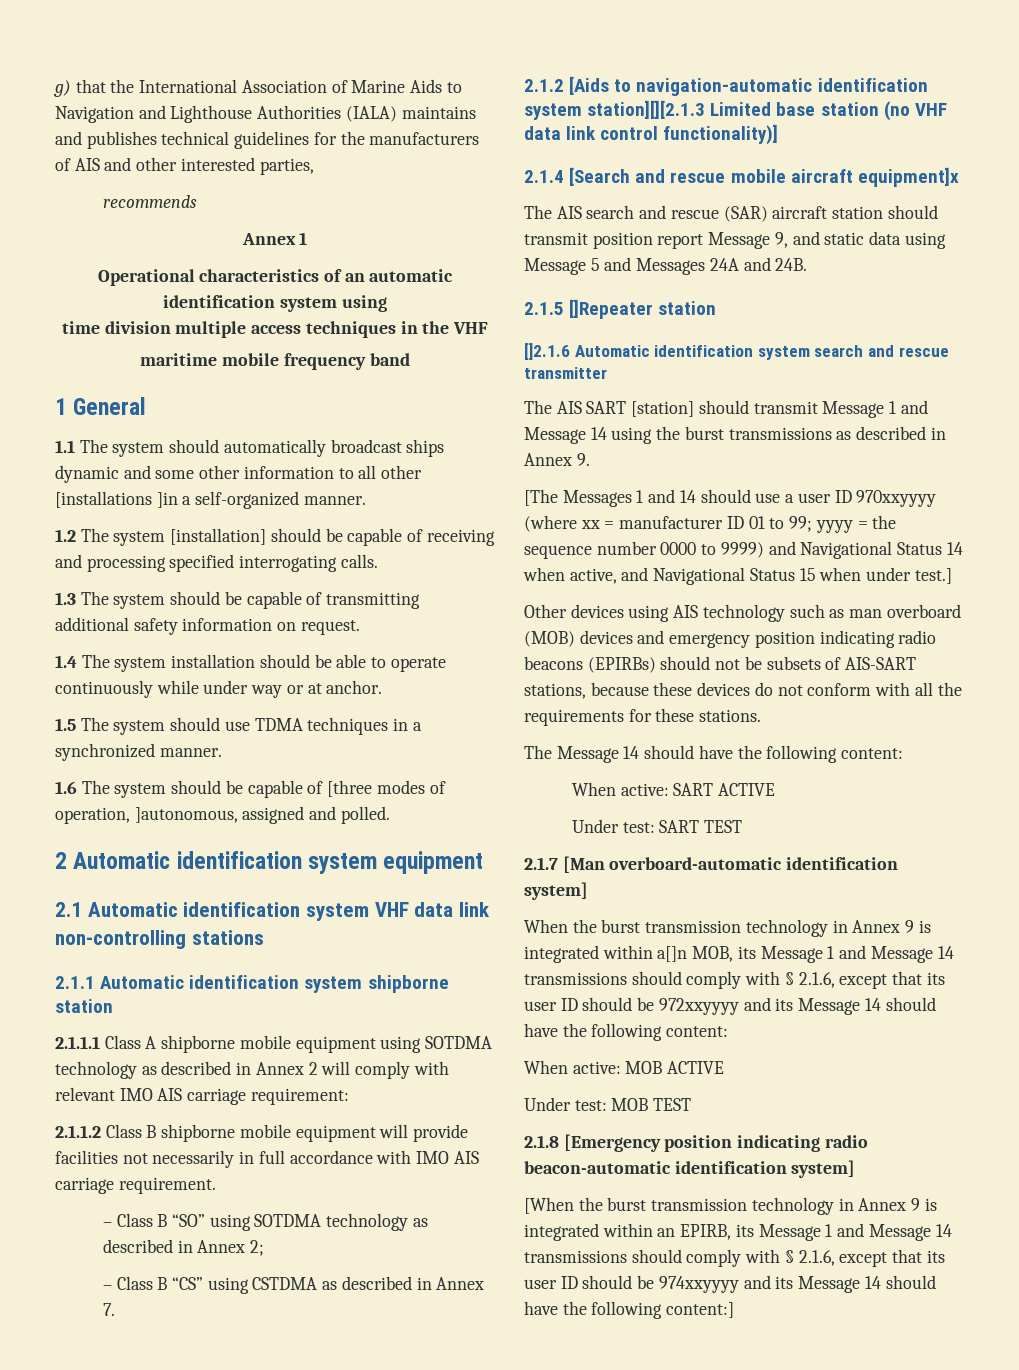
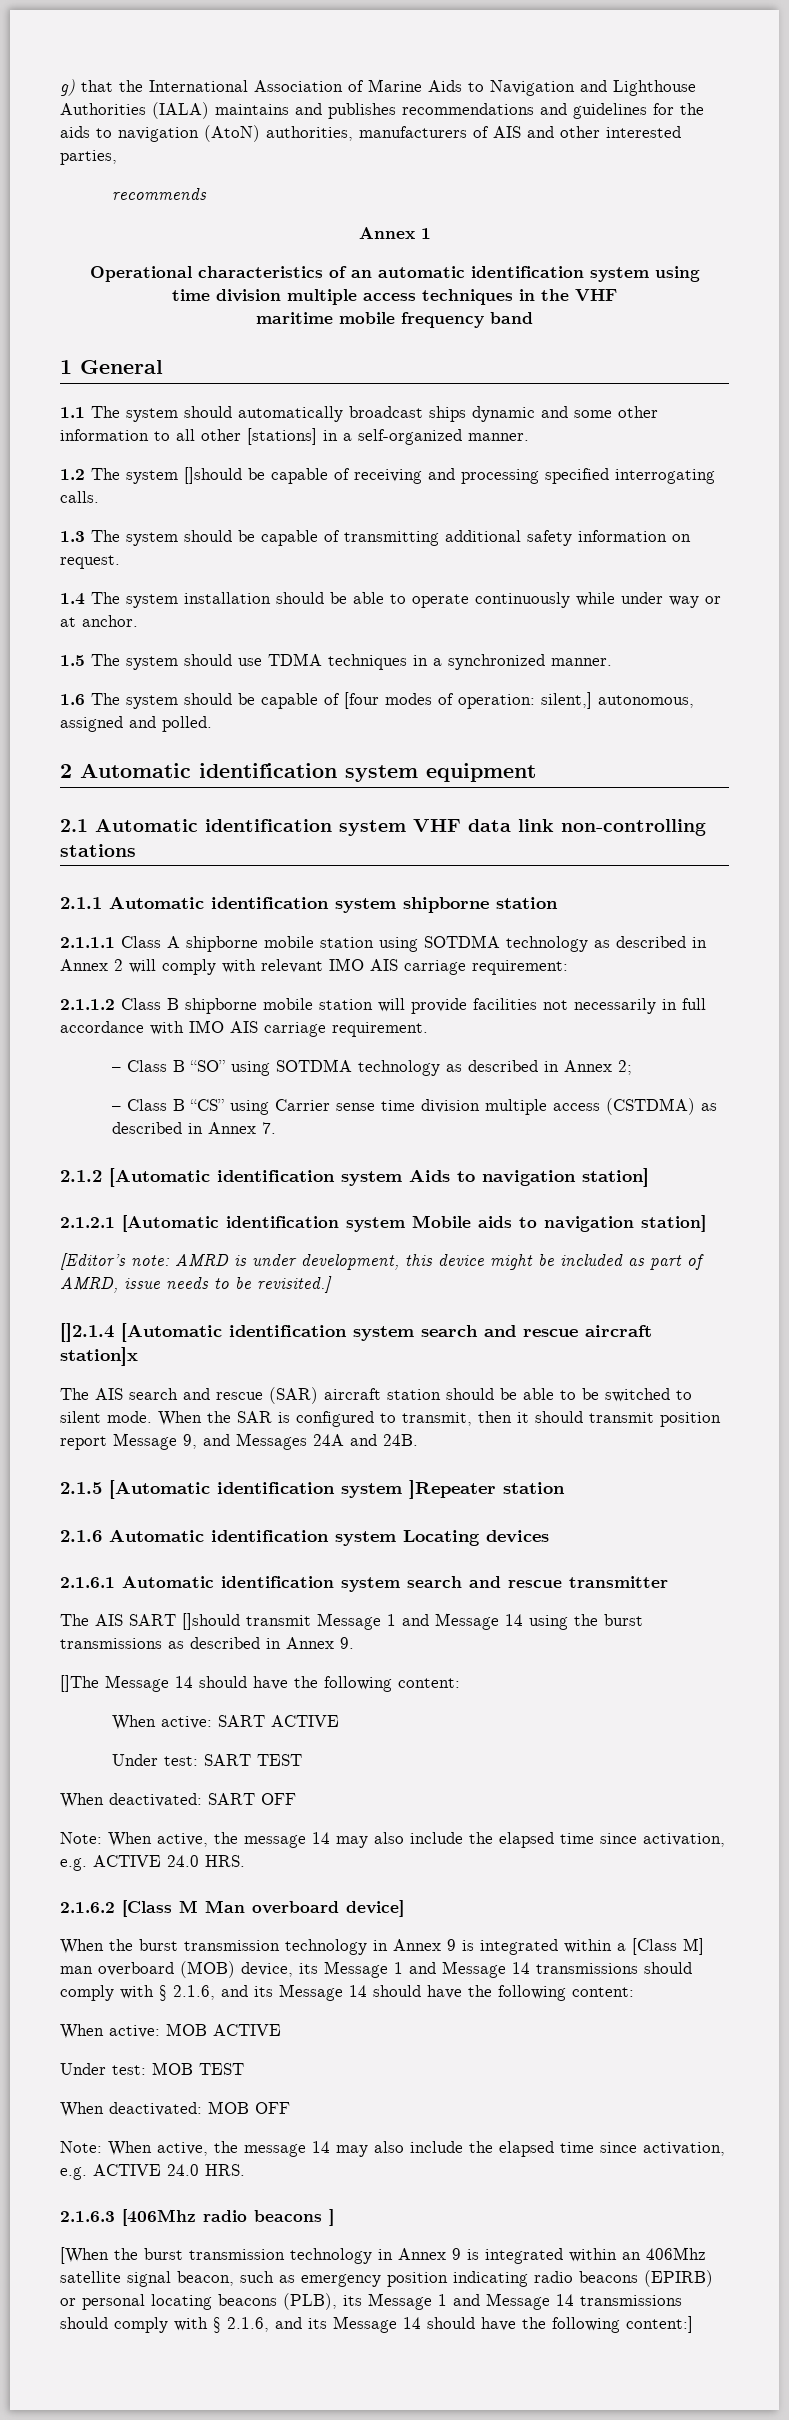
[161,131,230,145] technical -> [402,103,567,115] recommendations and
(365, 138) none -> [60,125,353,142] aids to navigation (AtoN) authorities,
[55,491,178,508] [installations ]in -> [247,428,338,445] [stations] in
[170,528,321,545] [installation] should -> [184,467,242,484] []should
[327,780,373,797] [three -> [344,692,379,709] [four
[55,807,238,824] operation, ]autonomous, -> [458,692,694,709] operation: silent,] autonomous,
[295,1036,376,1053] equipment -> [320,937,374,948] station
[295,1125,376,1142] equipment -> [319,999,373,1010] station
[252,1277,318,1290] CSTDMA -> [275,1098,696,1115] Carrier sense time division multiple access (CSTDMA)
[569,76,928,96] [524,100,947,121] [524,124,779,145] [524,167,959,187] [Aids to navigation-automatic identification system station][][2.1.3 Limited base station (no VHF data link control functionality)] // 2.1.4 [Search and rescue mobile aircraft equipment]x -> [109,1168,649,1187] [60,1215,706,1232] [60,1253,704,1270] [60,1276,332,1293] [60,1323,652,1342] [60,1347,138,1366] [Automatic identification system Aids to navigation station] // 2.1.2.1 [Automatic identification system Mobile aids to navigation station] // [Editor’s note: AMRD is under development, this device might be included as part of AMRD, issue needs to be revisited.] // []2.1.4 [Automatic identification system search and rescue aircraft station]x
(938, 212) none -> [500,1388,692,1402] [60,1411,583,1427] be able to be switched to silent mode. When the SAR is configured to transmit, then it should
[824,231,946,249] [524,257,632,275] static data using Message 5 and -> (230, 1440) none
[569,299,717,319] [524,343,570,360] []Repeater station // []2.1.6 -> [109,1480,565,1499] [60,1529,549,1546] [60,1577,115,1588] [Automatic identification system ]Repeater station // 2.1.6 Automatic identification system Locating devices // 2.1.6.1
[631,400,749,417] [station] should -> [182,1613,240,1630] []should
[524,489,937,507] [524,515,897,533] [524,541,963,559] [523,567,952,585] [524,604,961,622] [524,630,937,648] [524,656,917,673] [524,682,962,699] [524,708,762,726] [524,745,552,759] [The Messages 1 and 14 should use a user ID 970xxyyyy (where xx = manufacturer ID 01 to 99; yyyy = the sequence number 0000 to 9999) and Navigational Status 14 when active, and Navigational Status 15 when under test.] // Other devices using AIS technology such as man overboard (MOB) devices and emergency position indicating radio beacons (EPIRBs) should not be subsets of AIS-SART stations, because these devices do not conform with all the requirements for these stations. // The -> [60,1675,99,1692] []The
[524,856,899,873] [524,882,588,900] 2.1.7 [Man overboard-automatic identification system] -> [60,1793,296,1808] [60,1832,725,1848] [60,1855,245,1871] [60,1900,404,1917] When deactivated: SART OFF // Note: When active, the message 14 may also include the elapsed time since activation, e.g. ACTIVE 24.0 HRS. // 2.1.6.2 [Class M Man overboard device]
[657,946,734,962] a[]n MOB, -> [617,1938,704,1955] [60,1961,293,1978] a [Class M] man overboard (MOB) device,
[839,971,945,989] [524,997,739,1015] except that its user ID should be 972xxyyyy -> (215, 1992) none
[524,1134,868,1152] [524,1160,856,1178] 2.1.8 [Emergency position indicating radio beacon-automatic identification system] -> [60,2101,290,2117] [60,2141,725,2157] [60,2164,245,2180] [60,2209,334,2226] When deactivated: MOB OFF // Note: When active, the message 14 may also include the elapsed time since activation, e.g. ACTIVE 24.0 HRS. // 2.1.6.3 [406Mhz radio beacons ]
[680,1224,732,1240] EPIRB, -> [646,2247,706,2260] [60,2270,713,2287] [60,2293,337,2310] 406Mhz satellite signal beacon, such as emergency position indicating radio beacons (EPIRB) or personal locating beacons (PLB),
[839,1249,945,1267] [524,1275,739,1293] except that its user ID should be 974xxyyyy -> (269, 2324) none

